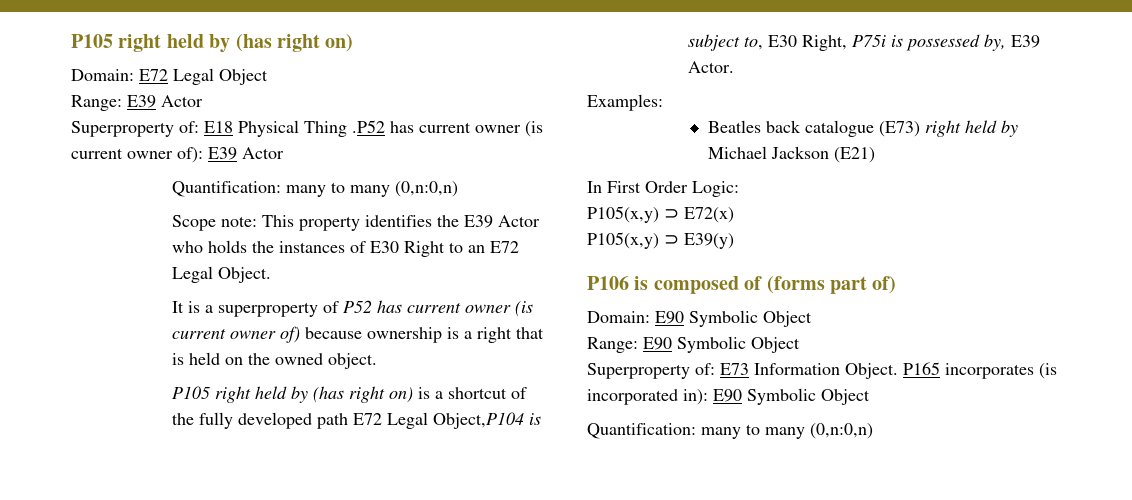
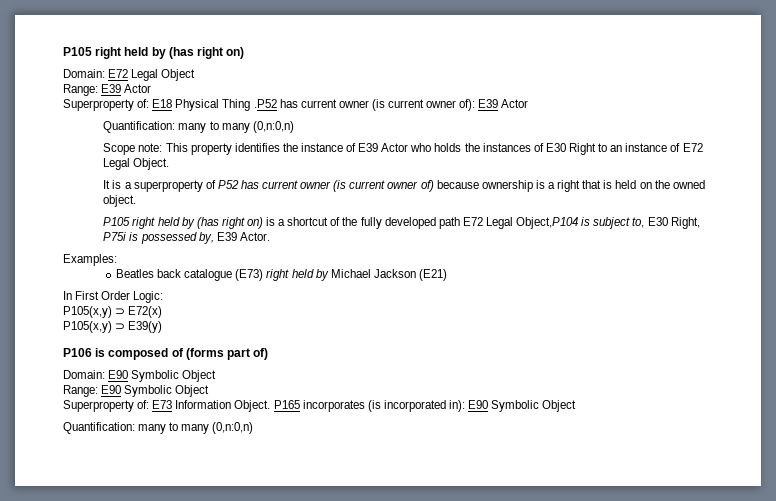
(459, 221) none -> [300,143,357,152] instance of
(485, 249) none -> [625,143,681,152] instance of

